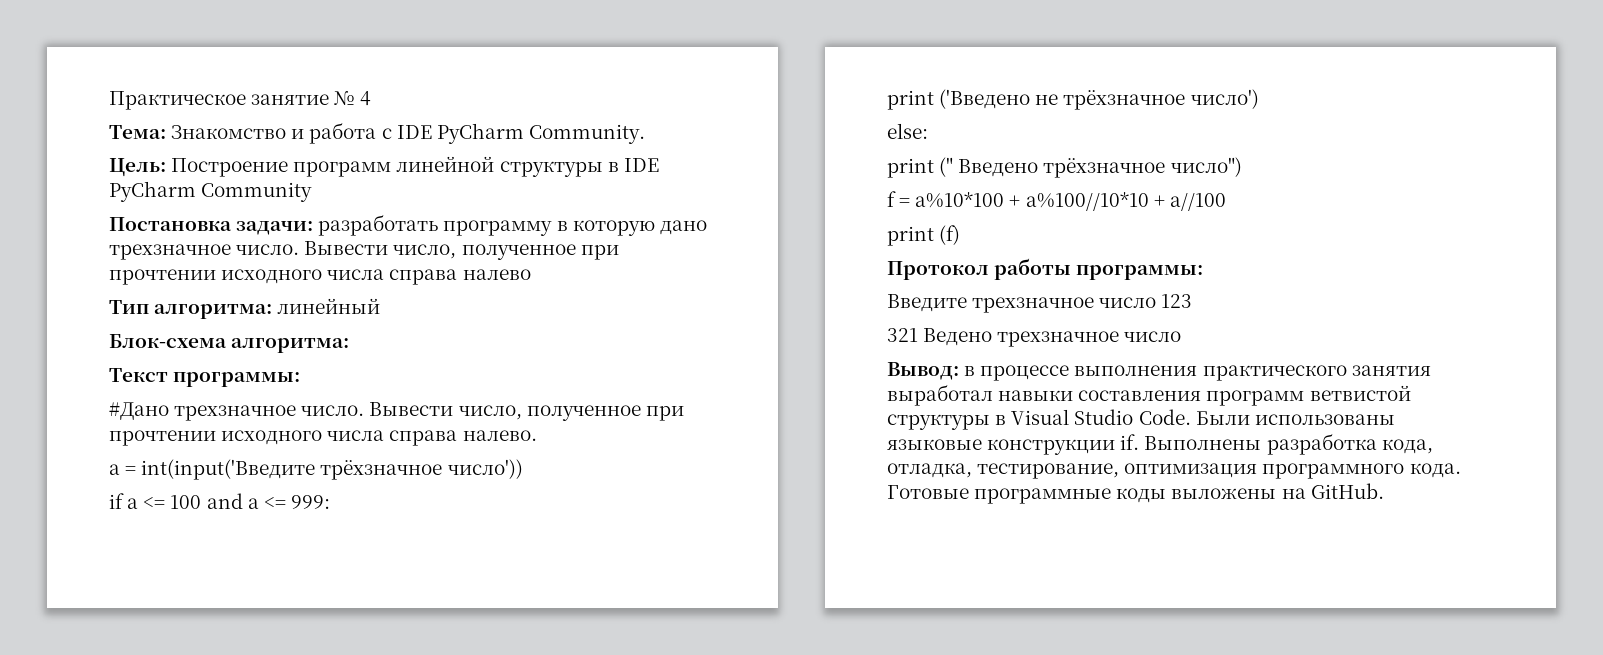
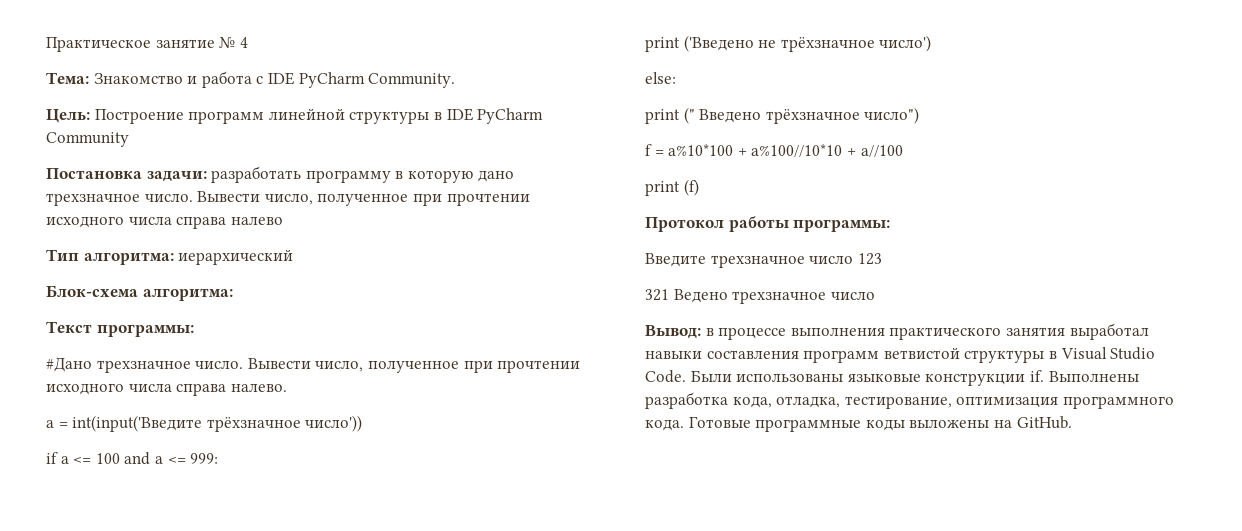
[277,298,381,314] линейный -> [178,249,294,265] иерархический

